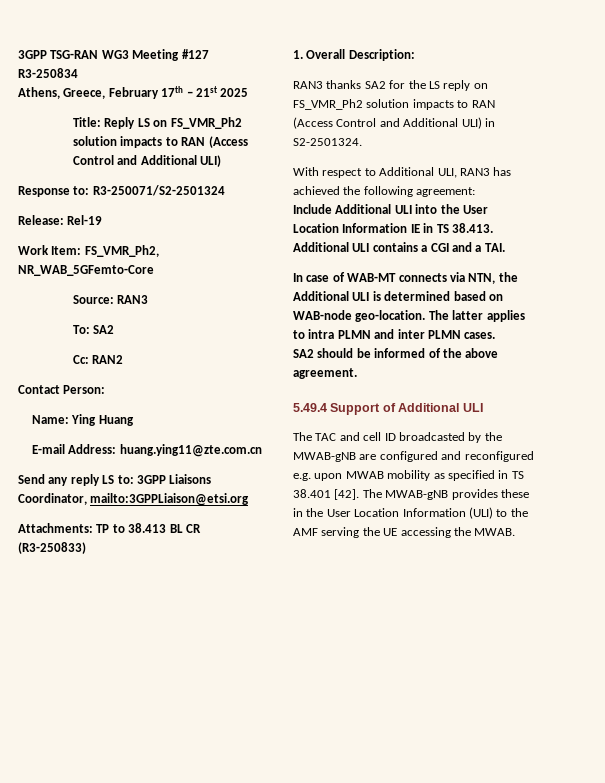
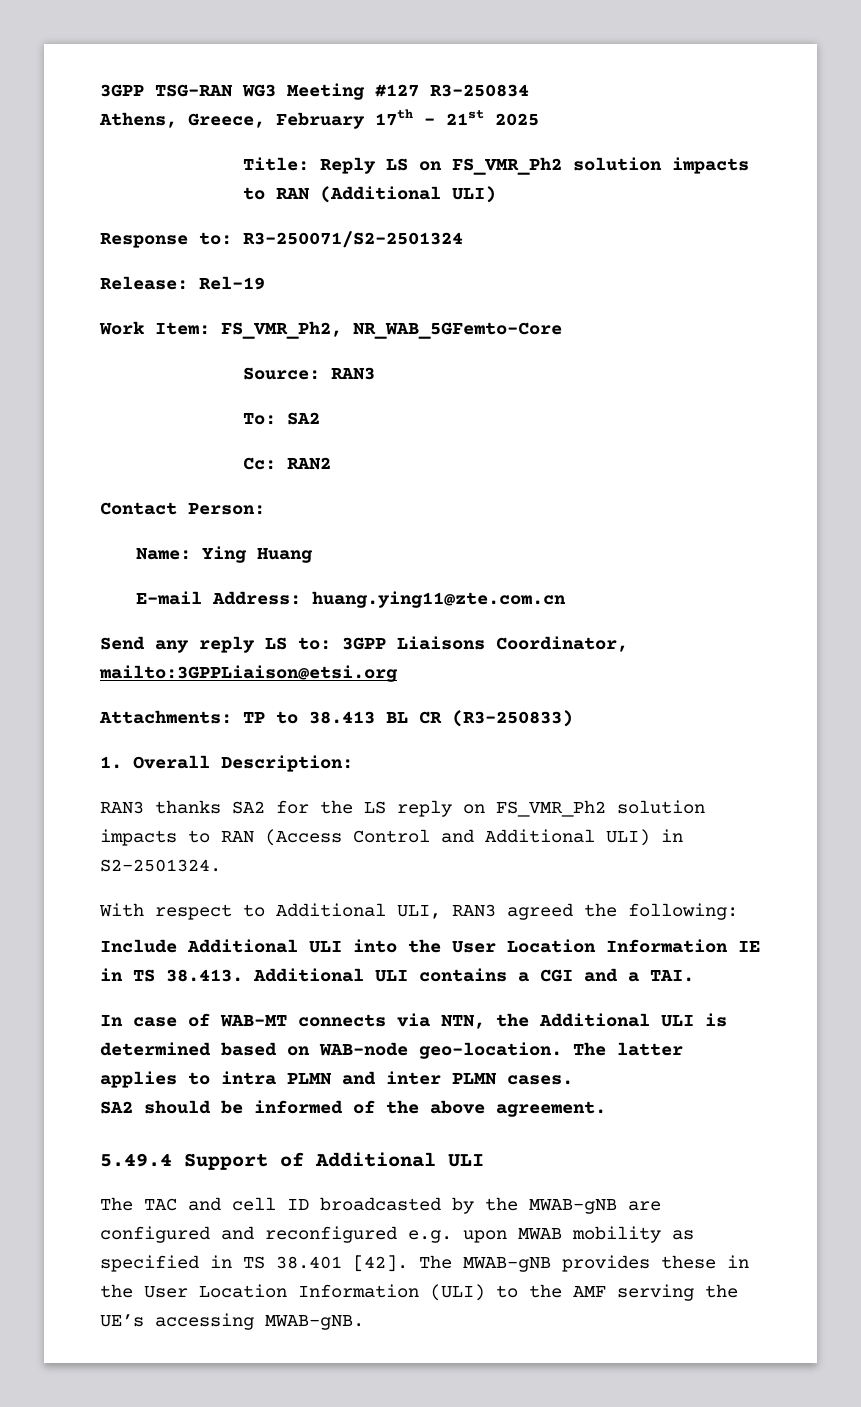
[208,136,248,148] [73,155,197,165] (Access Control and Additional -> [320,186,442,203] (Additional
[493,167,512,176] [293,186,476,197] has achieved the following agreement: -> [507,903,738,920] agreed the following:
[383,527,516,538] UE accessing the MWAB. -> [100,1313,364,1330] UE’s accessing MWAB-gNB.

